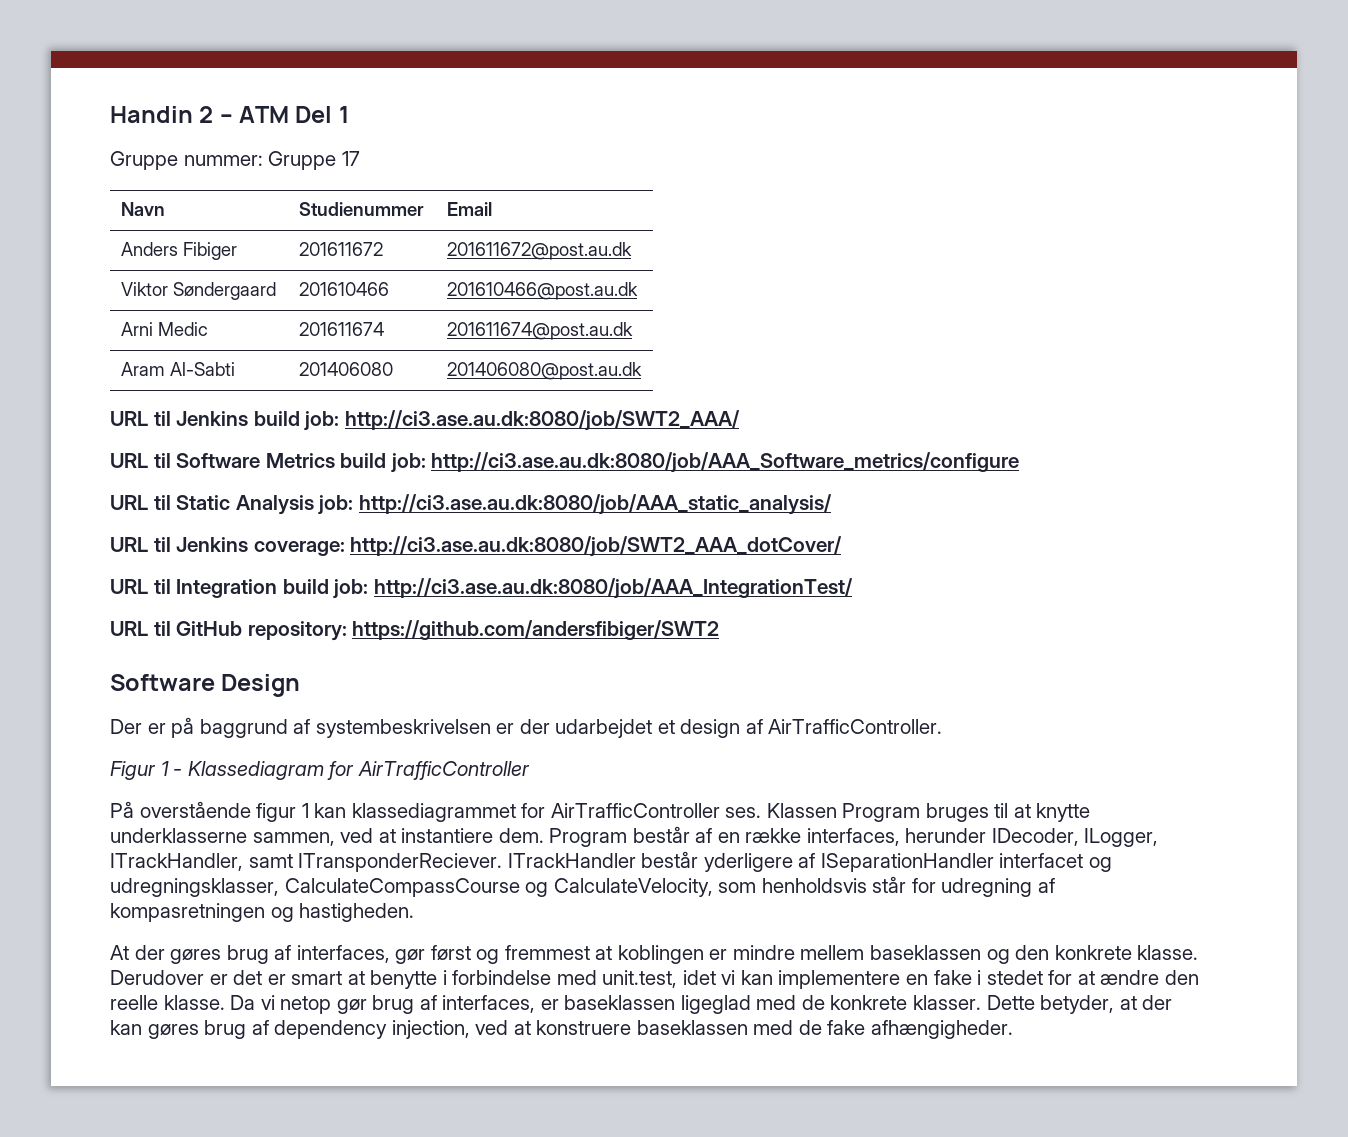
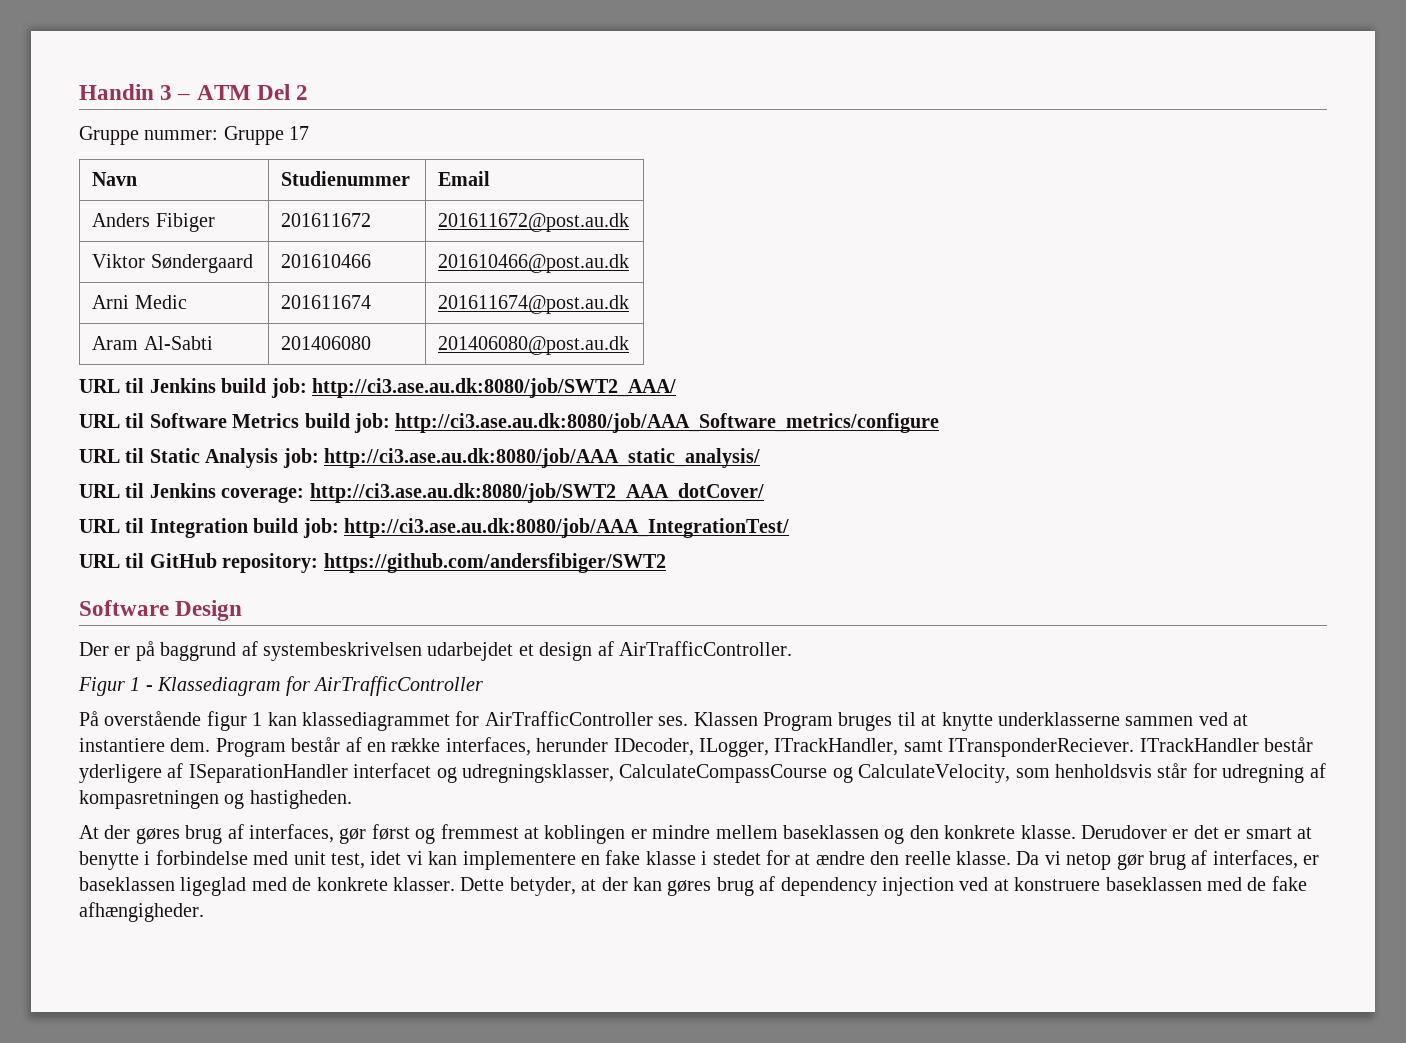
[199,106,214,123] 2 -> [160,85,173,100] 3
[338,106,349,123] 1 -> [296,85,309,100] 2
[496,719,550,734] er der -> (422, 651) none
[252,832,335,846] sammen, -> [1125,716,1194,726] sammen
[602,970,678,988] unit.test, -> [293,851,365,869] unit test,
(972, 977) none -> [645,851,696,865] klasse
[391,1020,470,1039] injection, -> [881,877,954,896] injection

